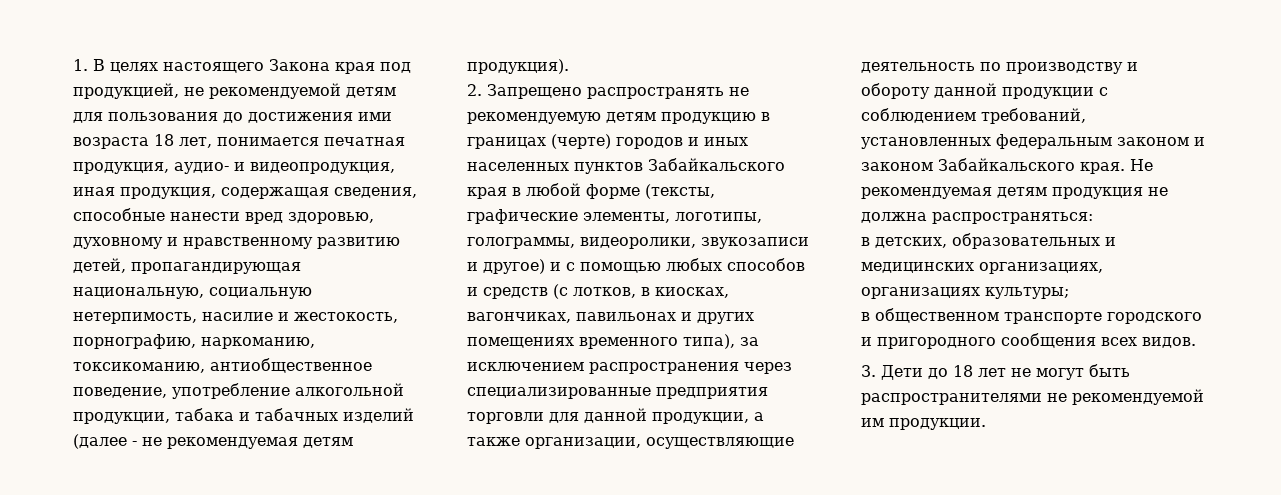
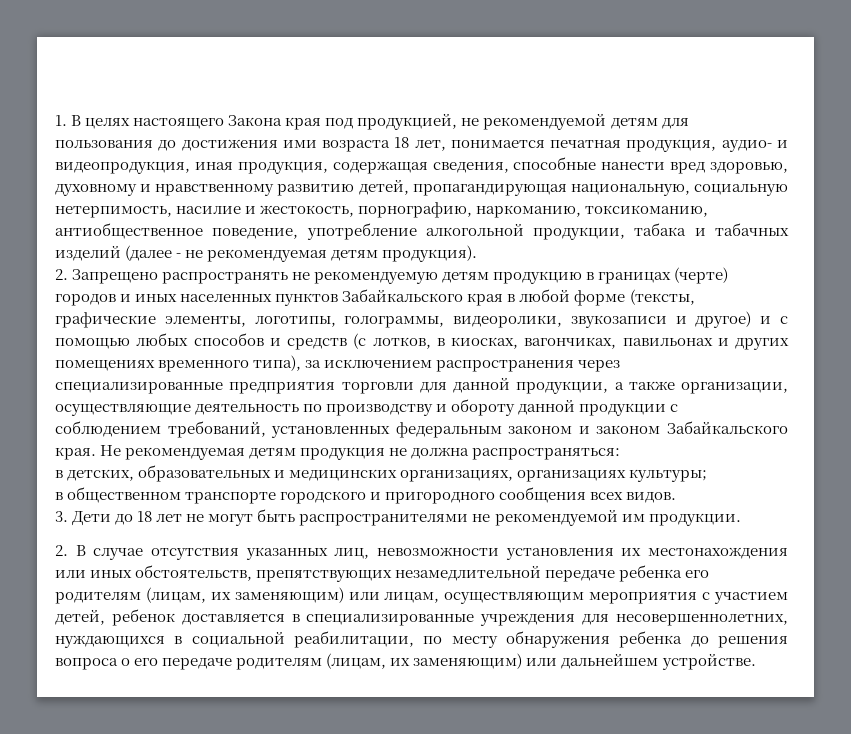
(986, 424) none -> [55,545,788,560] [55,565,710,582] [55,587,788,604] [55,609,788,626] [55,631,789,648] [55,653,756,670] // 2. В случае отсутствия указанных лиц, невозможности установления их местонахождения или иных обстоятельств, препятствующих незамедлительной передаче ребенка его родителям (лицам, их заменяющим) или лицам, осуществляющим мероприятия с участием детей, ребенок доставляется в специализированные учреждения для несовершеннолетних, нуждающихся в социальной реабилитации, по месту обнаружения ребенка до решения вопроса о его передаче родителям (лицам, их заменяющим) или дальнейшем устройстве.

